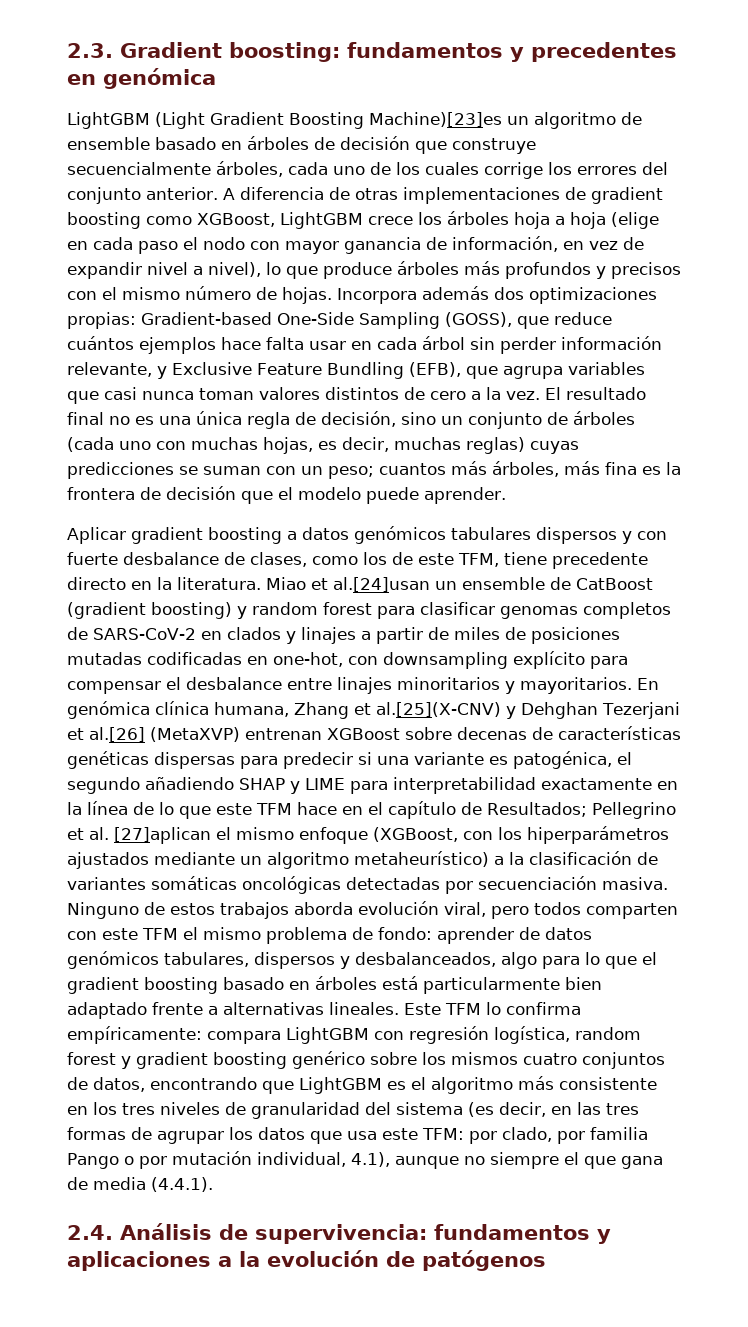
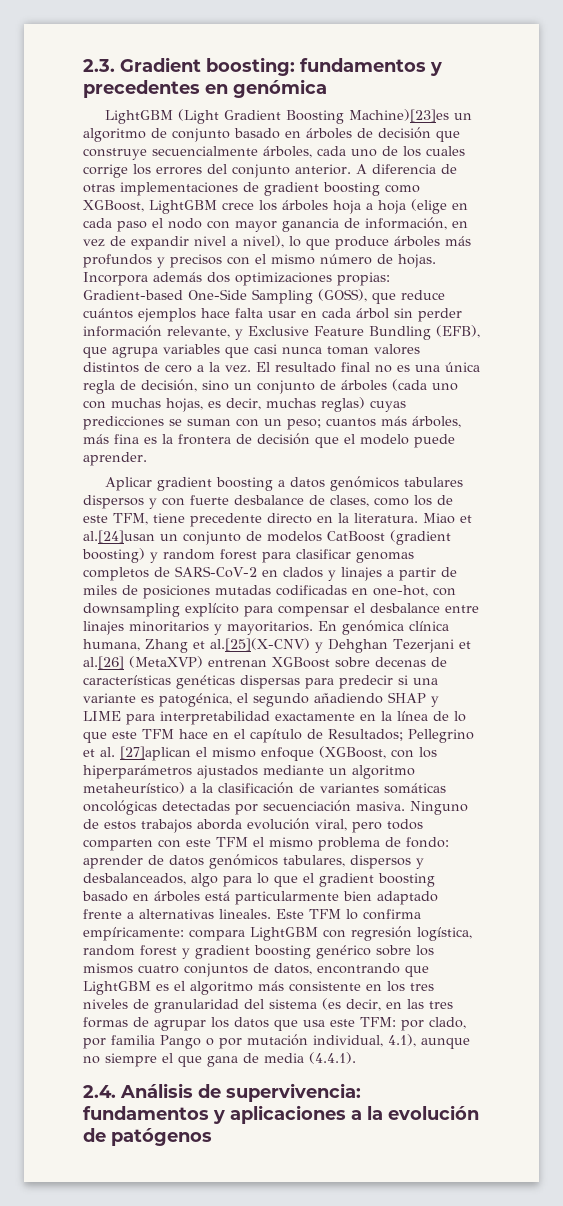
[67,137,150,150] ensemble -> [172,128,230,142] conjunto
[462,577,571,590] ensemble de -> [183,531,322,545] conjunto de modelos

